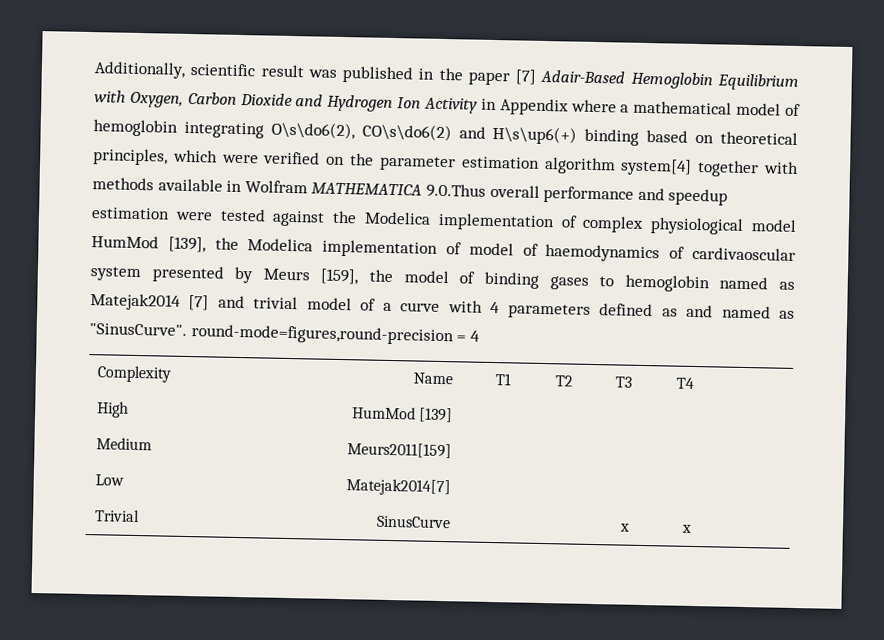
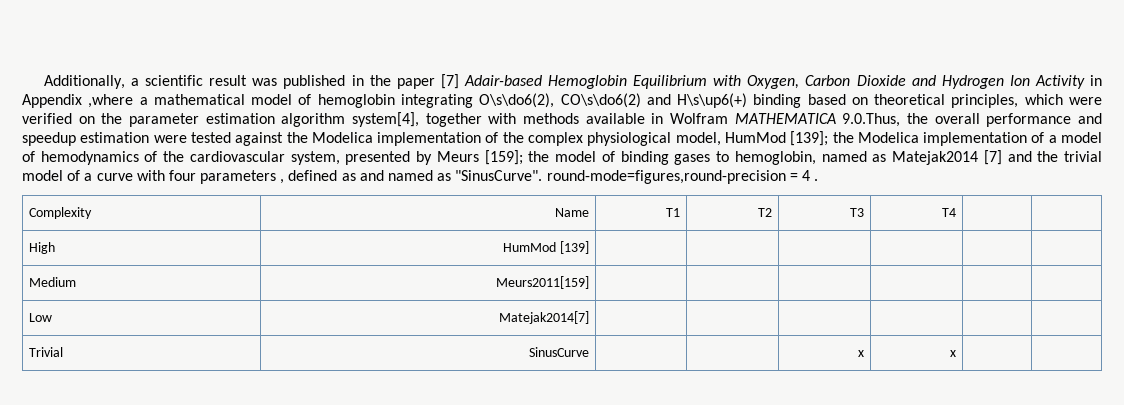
(186, 70) none -> [131,78,140,86] a
[540,69,626,84] Adair-Based -> [463,75,542,86] Adair-based
[570,99,617,113] where -> [88,94,134,108] ,where
[620,158,693,176] system[4] -> [352,112,420,127] system[4],
[425,183,486,198] 9.0.Thus -> [842,113,928,127] 9.0.Thus, the
(578, 221) none -> [502,132,524,143] the
[751,219,797,232] [91,235,796,263] [90,266,141,282] model HumMod [139], the Modelica implementation of model of haemodynamics of cardivaoscular system -> [675,131,1102,146] [22,151,340,165] model, HumMod [139]; the Modelica implementation of a model of hemodynamics of the cardiovascular system,
[320,268,359,285] [159], -> [484,150,523,165] [159];
[624,274,710,293] hemoglobin -> [734,151,816,165] hemoglobin,
(245, 302) none -> [1037,151,1059,162] the
[490,301,591,319] 4 parameters -> [168,170,285,184] four parameters ,
(480, 336) none -> [814,179,819,181] .

